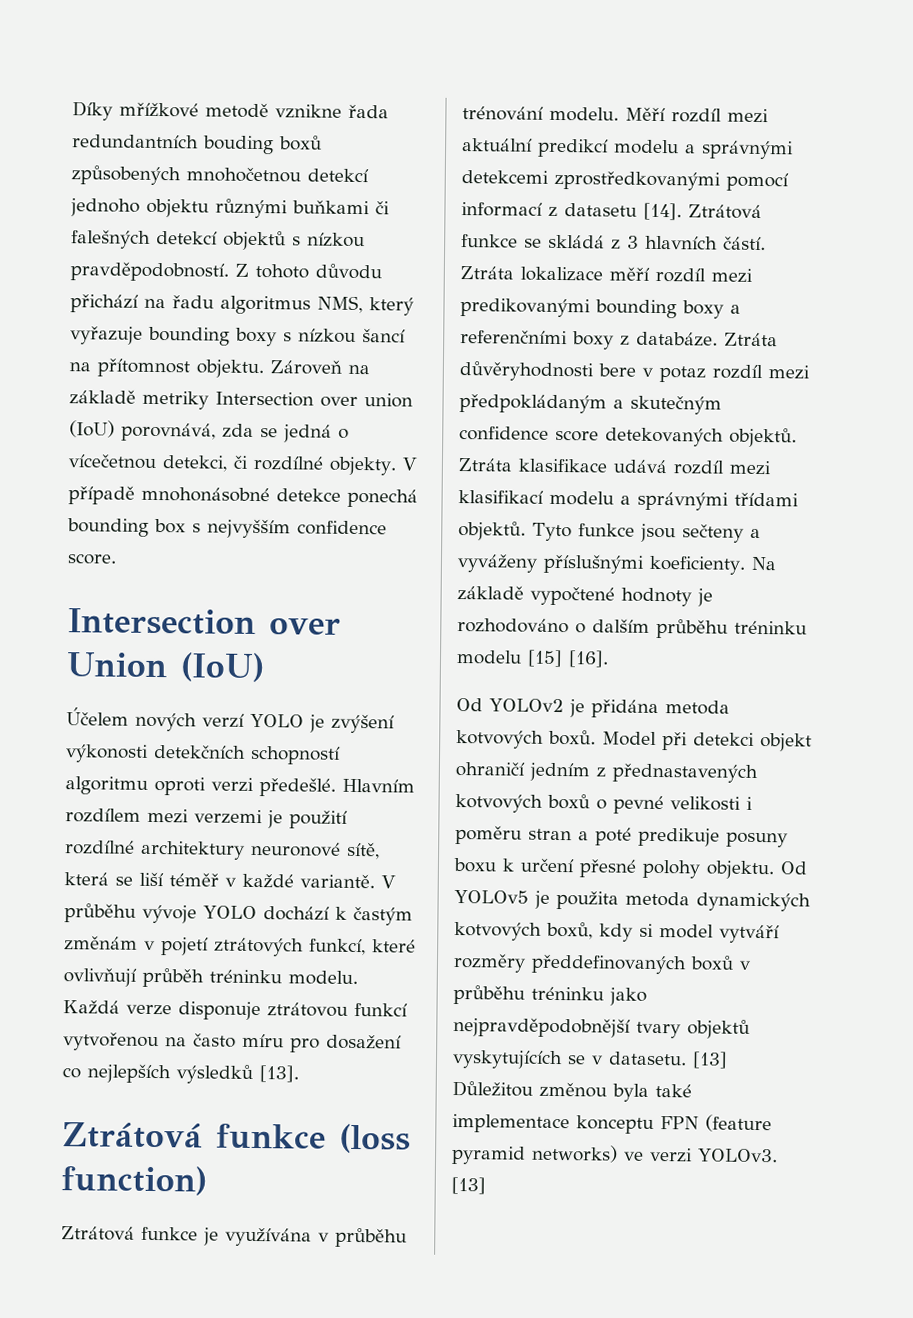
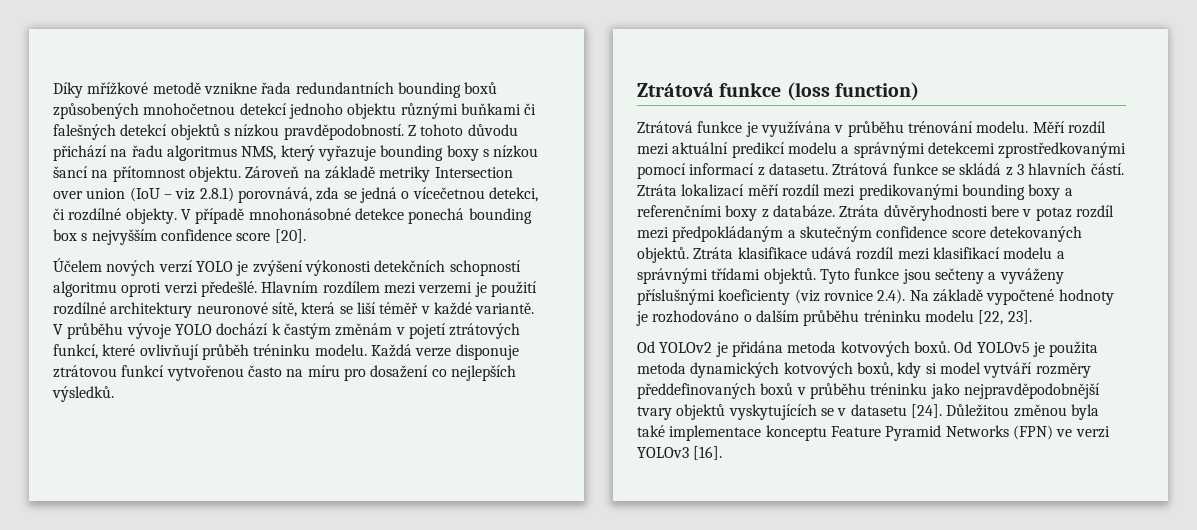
[203,135,274,155] bouding -> [397,82,461,98] bounding
[69,420,115,438] (IoU) -> [129,187,234,202] (IoU – viz 2.8.1)
[67,553,117,565] [67,608,341,635] [66,652,265,683] score. // Intersection over Union (IoU) -> [236,229,306,243] score [20].
[165,1033,236,1048] na často -> [247,365,304,377] často na
[176,1064,299,1084] výsledků [13]. -> [52,386,114,402] výsledků.
[564,202,682,221] datasetu [14]. -> [768,163,828,175] datasetu.
[520,266,603,282] lokalizace -> [681,184,745,197] lokalizací
[649,555,746,575] koeficienty. -> [718,289,906,305] koeficienty (viz rovnice 2.4).
[527,649,609,668] [15] [16]. -> [978,310,1032,325] [22, 23].
[602,731,812,752] [455,761,758,784] [455,793,753,815] [455,824,788,848] [453,857,775,880] Model při detekci objekt ohraničí jedním z přednastavených kotvových boxů o pevné velikosti i poměru stran a poté predikuje posuny boxu k určení přesné polohy objektu. -> (950, 347) none
[608,1051,728,1069] datasetu. [13] -> [850,404,942,418] datasetu [24].
[660,1114,772,1133] [451,1144,778,1165] [451,1176,486,1195] FPN (feature pyramid networks) ve verzi YOLOv3. [13] -> [830,425,1110,441] [637,446,723,460] Feature Pyramid Networks (FPN) ve verzi YOLOv3 [16].

